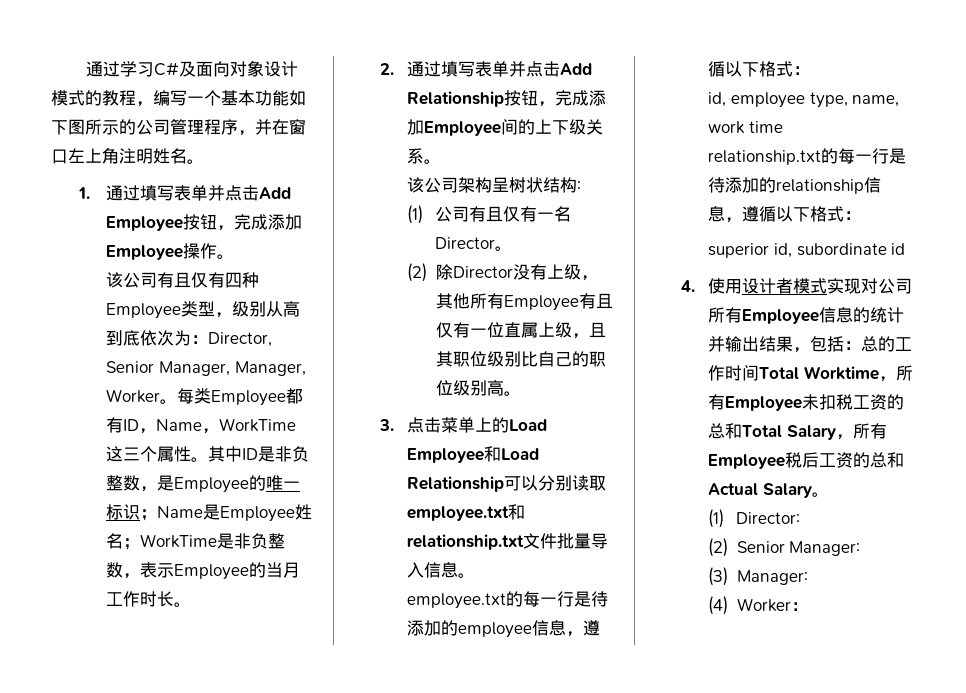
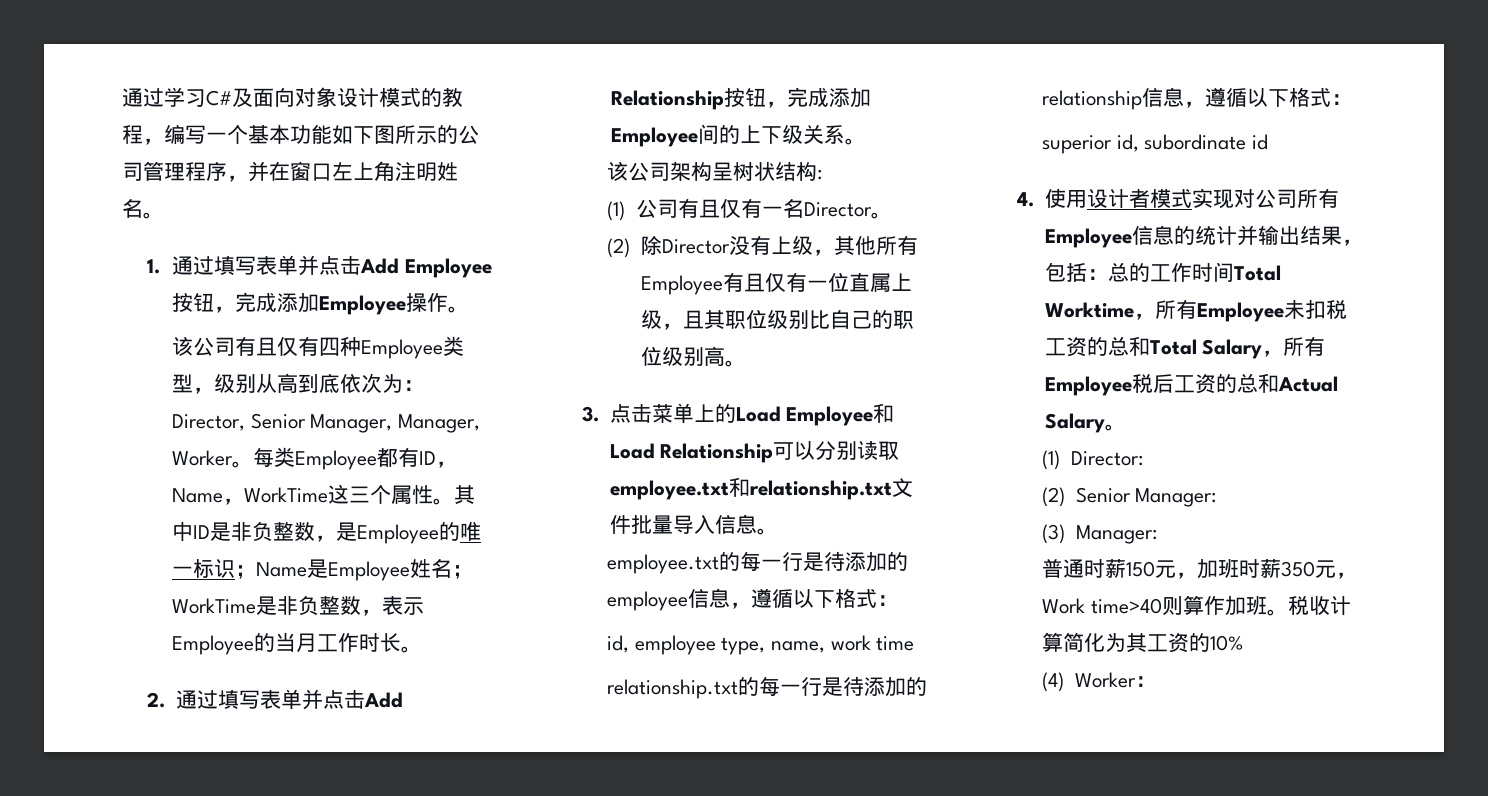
(808, 577) none -> [1042,559,1358,579] [1042,595,1351,616] [1042,632,1244,653] // 普通时薪150元，加班时薪350元，Work time>40则算作加班。税收计算简化为其工资的10%

